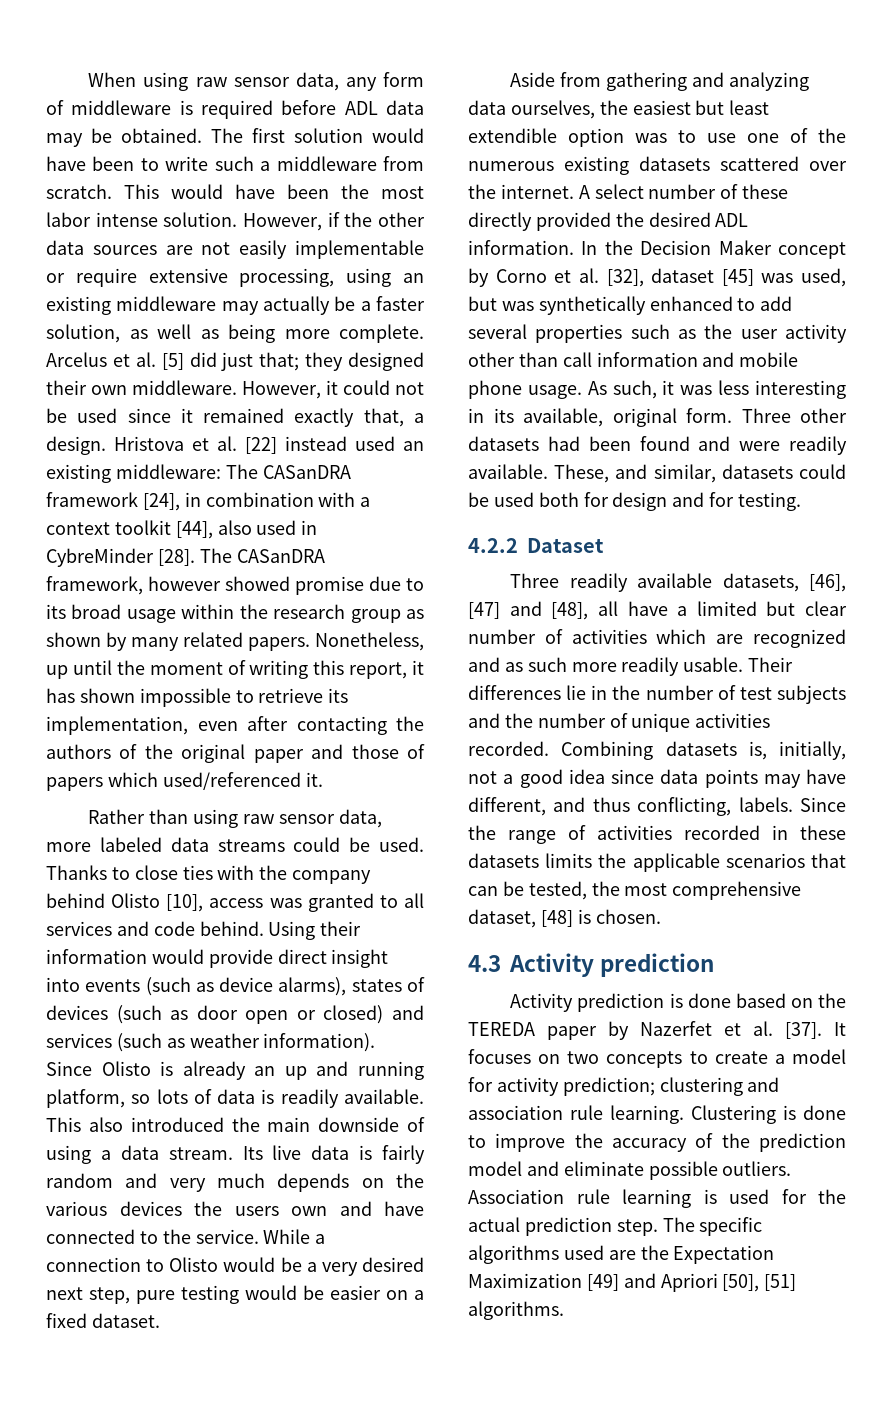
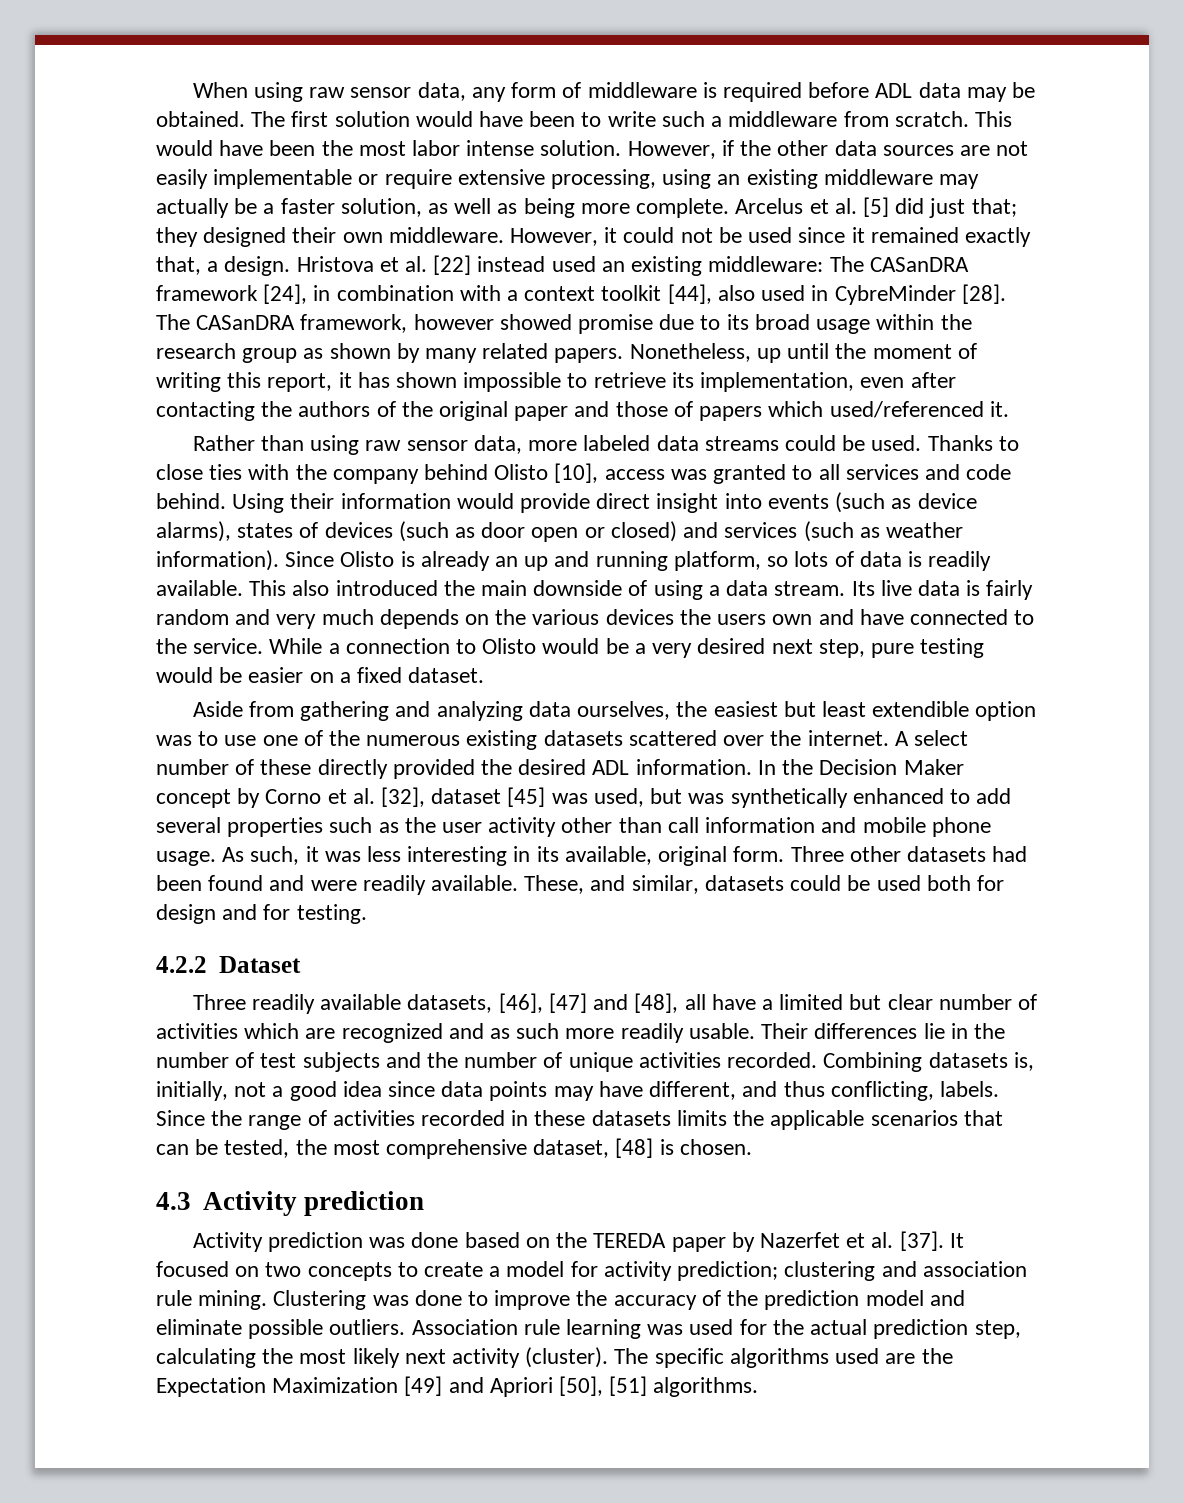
[669,993,683,1008] is -> [369,1237,406,1248] was
[468,1049,531,1064] focuses -> [156,1261,229,1277] focused
[610,1105,796,1124] learning. Clustering is -> [198,1290,409,1310] mining. Clustering was
[703,1189,717,1204] is -> [647,1324,684,1335] was
[616,1219,658,1236] step. -> [974,1320,1021,1339] [156,1347,609,1368] step, calculating the most likely next activity (cluster).

